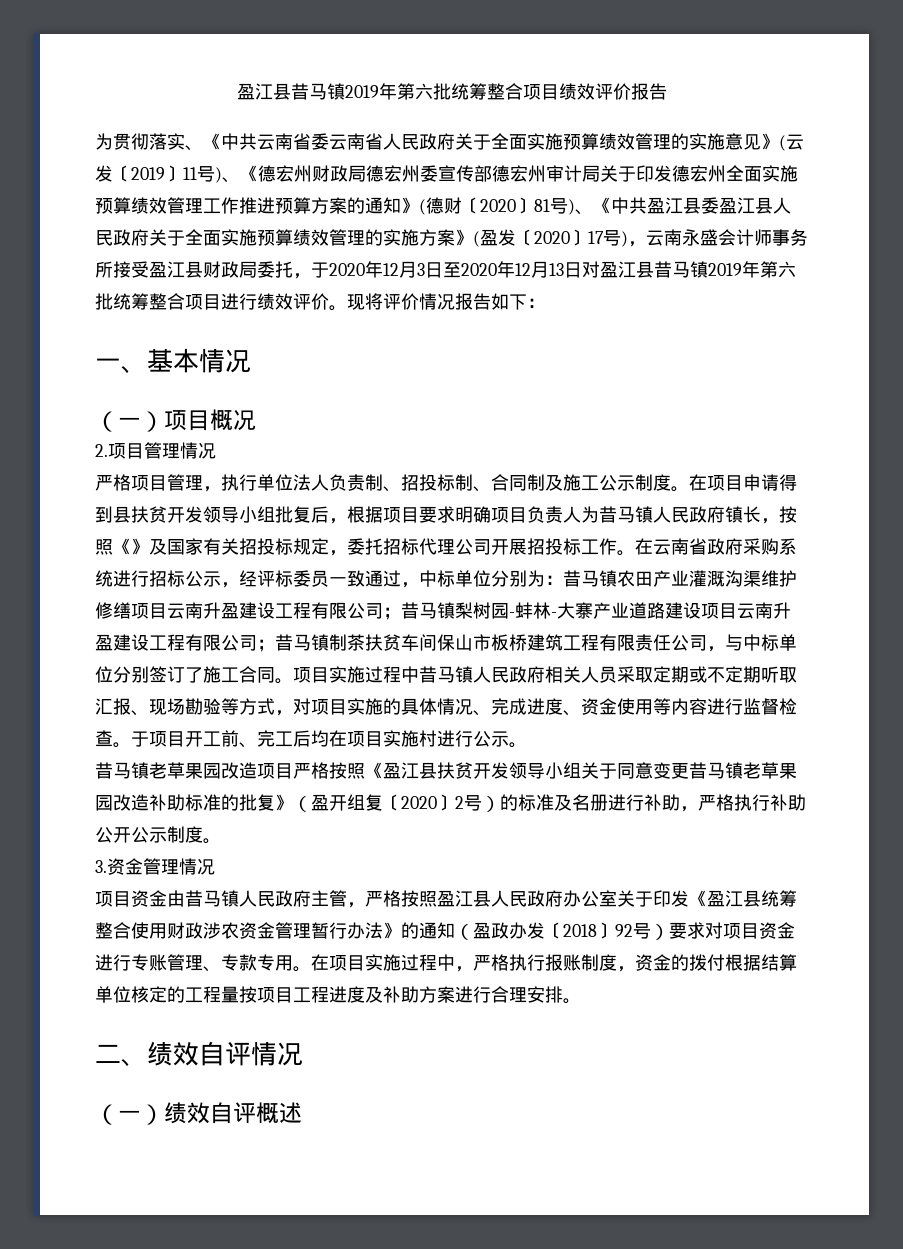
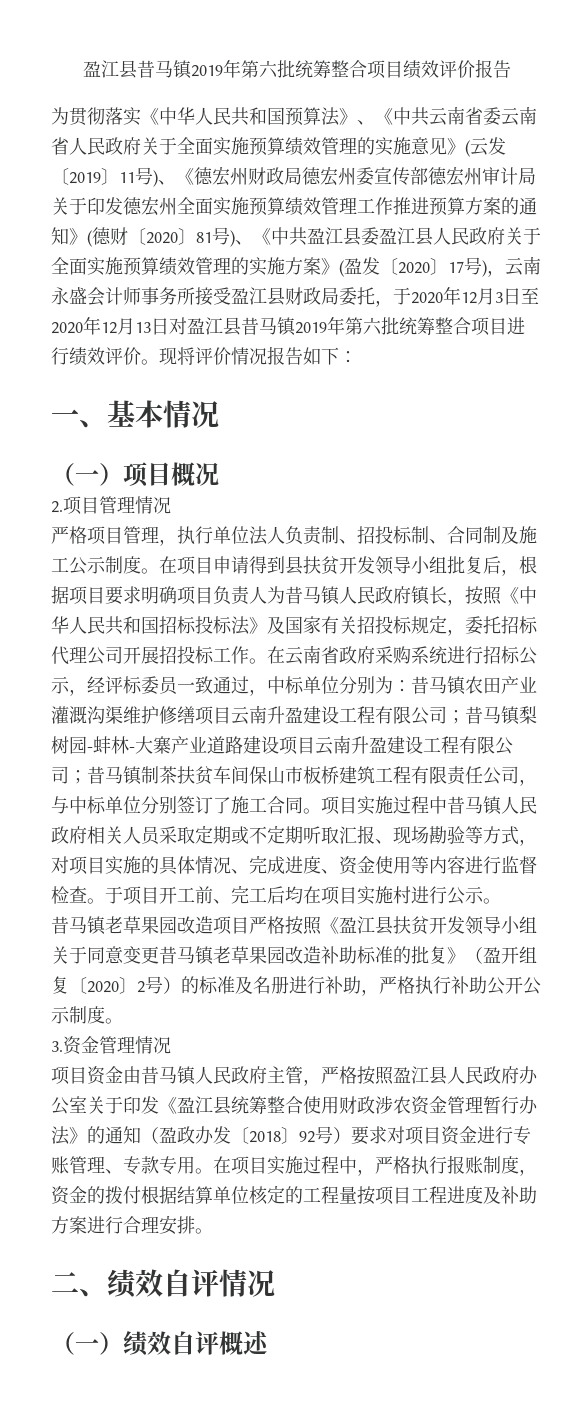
(185, 141) none -> [141,107,357,126] 《中华人民共和国预算法》
(131, 546) none -> [519,586,537,604] [51,616,250,635] 中华人民共和国招标投标法

